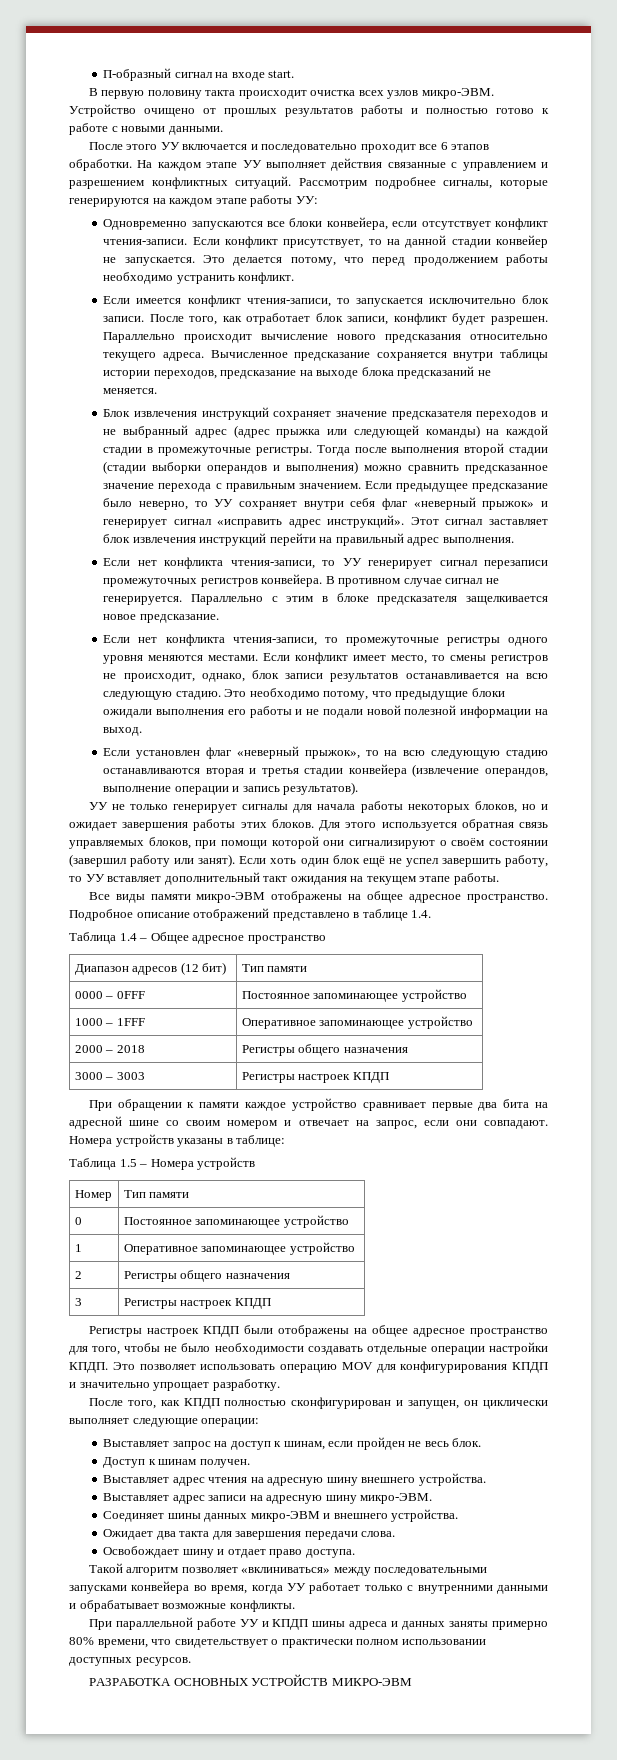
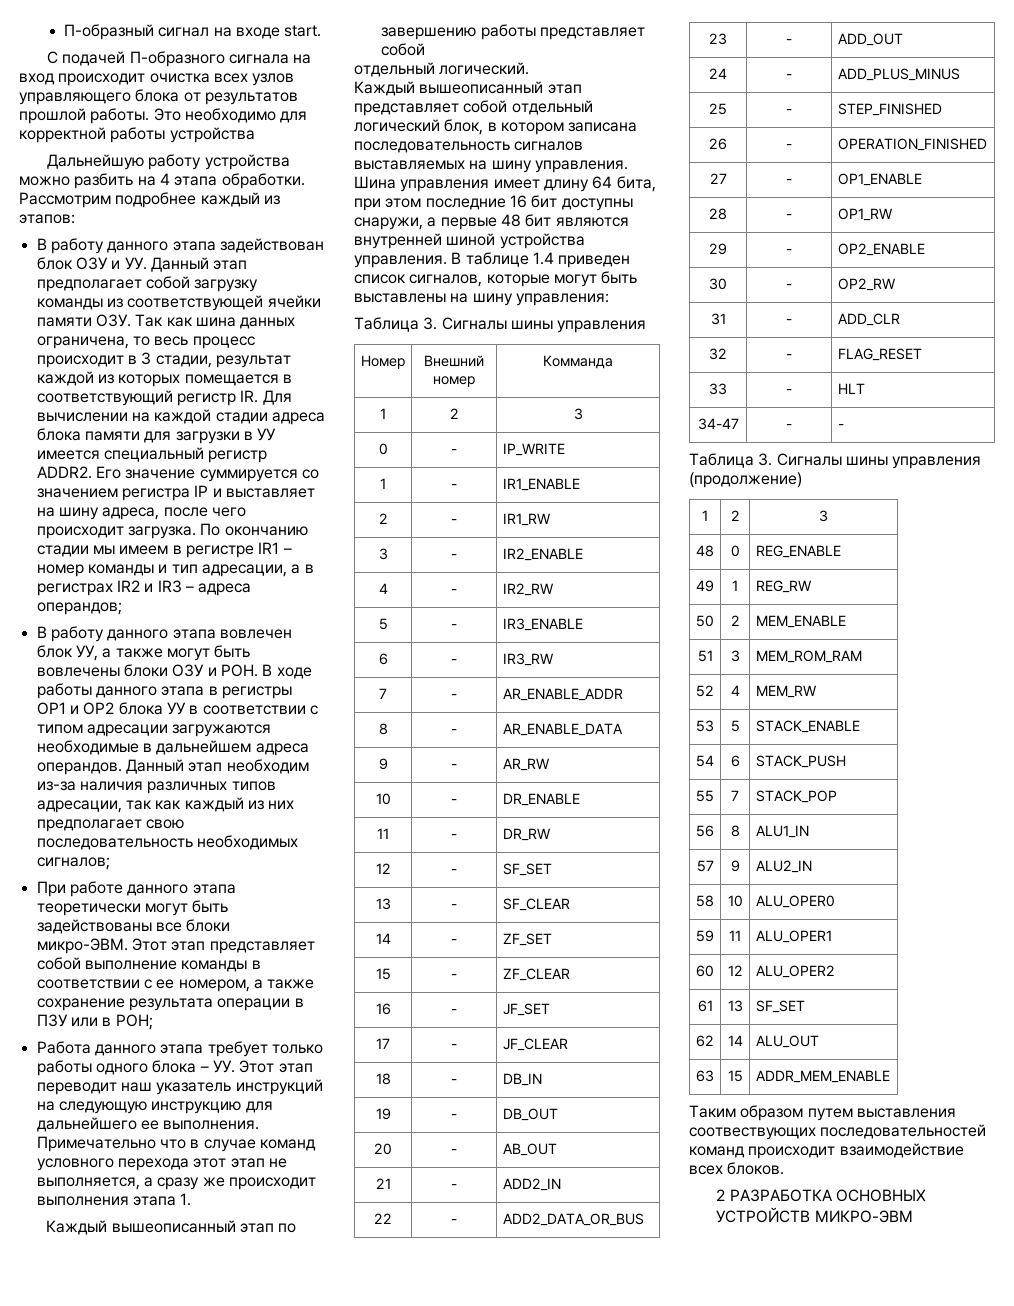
[88,88,494,99] [69,104,549,117] [69,123,223,135] [88,142,490,153] [69,158,548,171] [69,176,548,189] [69,195,318,207] [103,217,548,230] [103,235,548,248] [103,254,548,266] [103,272,295,284] [103,295,549,307] [103,313,549,325] [103,332,548,343] [103,349,548,361] [103,366,491,379] [103,388,158,394] [103,407,548,420] [103,425,548,438] [103,443,548,456] [103,461,548,474] [103,481,548,492] [103,497,548,510] [103,515,548,528] [103,533,514,546] [103,557,548,569] [103,574,499,587] [103,593,548,605] [103,614,219,623] [103,634,548,646] [103,652,549,664] [103,670,548,682] [103,688,505,700] [103,705,548,718] [103,727,143,736] [103,746,548,759] [103,764,548,777] [103,782,359,795] [88,801,548,813] [69,819,548,831] [69,836,548,849] [69,854,548,867] [69,872,499,885] [88,891,548,903] [69,908,432,921] [69,932,326,944] [74,962,227,975] [241,964,308,972] [74,991,145,999] [241,989,467,1002] [74,1018,145,1026] [241,1016,473,1029] [74,1045,145,1053] [241,1044,408,1056] [74,1072,145,1080] [241,1072,389,1083] [88,1098,548,1111] [69,1116,548,1129] [69,1134,286,1147] [69,1157,256,1170] [74,1190,112,1201] [123,1190,190,1198] [74,1217,82,1225] [123,1215,349,1228] [74,1244,82,1252] [123,1242,355,1255] [74,1271,82,1279] [123,1270,290,1282] [74,1298,82,1306] [123,1298,271,1309] [88,1325,549,1337] [69,1342,548,1355] [69,1361,548,1373] [69,1379,280,1391] [88,1397,548,1409] [69,1418,260,1427] [103,1437,482,1450] [103,1457,250,1468] [103,1473,486,1486] [103,1493,433,1504] [103,1509,459,1522] [103,1529,396,1540] [103,1546,355,1558] [88,1563,488,1576] [69,1581,548,1594] [69,1600,295,1612] [88,1617,548,1630] [69,1637,486,1648] [69,1657,191,1666] В первую половину такта происходит очистка всех узлов микро-ЭВМ. Устройство очищено от прошлых результатов работы и полностью готово к работе с новыми данными. // После этого УУ включается и последовательно проходит все 6 этапов обработки. На каждом этапе УУ выполняет действия связанные с управлением и разрешением конфликтных ситуаций. Рассмотрим подробнее сигналы, которые генерируются на каждом этапе работы УУ: // Одновременно запускаются все блоки конвейера, если отсутствует конфликт чтения-записи. Если конфликт присутствует, то на данной стадии конвейер не запускается. Это делается потому, что перед продолжением работы необходимо устранить конфликт. // Если имеется конфликт чтения-записи, то запускается исключительно блок записи. После того, как отработает блок записи, конфликт будет разрешен. Параллельно происходит вычисление нового предсказания относительно текущего адреса. Вычисленное предсказание сохраняется внутри таблицы истории переходов, предсказание на выходе блока предсказаний не меняется. // Блок извлечения инструкций сохраняет значение предсказателя переходов и не выбранный адрес (адрес прыжка или следующей команды) на каждой стадии в промежуточные регистры. Тогда после выполнения второй стадии (стадии выборки операндов и выполнения) можно сравнить предсказанное значение перехода с правильным значением. Если предыдущее предсказание было неверно, то УУ сохраняет внутри себя флаг «неверный прыжок» и генерирует сигнал «исправить адрес инструкций». Этот сигнал заставляет блок извлечения инструкций перейти на правильный адрес выполнения. // Если нет конфликта чтения-записи, то УУ генерирует сигнал перезаписи промежуточных регистров конвейера. В противном случае сигнал не генерируется. Параллельно с этим в блоке предсказателя защелкивается новое предсказание. // Если нет конфликта чтения-записи, то промежуточные регистры одного уровня меняются местами. Если конфликт имеет место, то смены регистров не происходит, однако, блок записи результатов останавливается на всю следующую стадию. Это необходимо потому, что предыдущие блоки ожидали выполнения его работы и не подали новой полезной информации на выход. // Если установлен флаг «неверный прыжок», то на всю следующую стадию останавливаются вторая и третья стадии конвейера (извлечение операндов, выполнение операции и запись результатов). // УУ не только генерирует сигналы для начала работы некоторых блоков, но и ожидает завершения работы этих блоков. Для этого используется обратная связь управляемых блоков, при помощи которой они сигнализируют о своём состоянии (завершил работу или занят). Если хоть один блок ещё не успел завершить работу, то УУ вставляет дополнительный такт ожидания на текущем этапе работы. // Все виды памяти микро-ЭВМ отображены на общее адресное пространство. Подробное описание отображений представлено в таблице 1.4. // Таблица 1.4 – Общее адресное пространство // Диапазон адресов (12 бит) | Тип памяти // 0000 – 0FFF | Постоянное запоминающее устройство // 1000 – 1FFF | Оперативное запоминающее устройство // 2000 – 2018 | Регистры общего назначения // 3000 – 3003 | Регистры настроек КПДП // При обращении к памяти каждое устройство сравнивает первые два бита на адресной шине со своим номером и отвечает на запрос, если они совпадают. Номера устройств указаны в таблице: // Таблица 1.5 – Номера устройств // Номер | Тип памяти // 0 | Постоянное запоминающее устройство // 1 | Оперативное запоминающее устройство // 2 | Регистры общего назначения // 3 | Регистры настроек КПДП // Регистры настроек КПДП были отображены на общее адресное пространство для того, чтобы не было необходимости создавать отдельные операции настройки КПДП. Это позволяет использовать операцию MOV для конфигурирования КПДП и значительно упрощает разработку. // После того, как КПДП полностью сконфигурирован и запущен, он циклически выполняет следующие операции: // Выставляет запрос на доступ к шинам, если пройден не весь блок. // Доступ к шинам получен. // Выставляет адрес чтения на адресную шину внешнего устройства. // Выставляет адрес записи на адресную шину микро-ЭВМ. // Соединяет шины данных микро-ЭВМ и внешнего устройства. // Ожидает два такта для завершения передачи слова. // Освобождает шину и отдает право доступа. // Такой алгоритм позволяет «вклиниваться» между последовательными запусками конвейера во время, когда УУ работает только с внутренними данными и обрабатывает возможные конфликты. // При параллельной работе УУ и КПДП шины адреса и данных заняты примерно 80% времени, что свидетельствует о практически полном использовании доступных ресурсов. // -> [47,51,312,67] [19,73,295,86] [19,89,298,105] [19,108,308,124] [19,127,255,143] [47,154,290,170] [19,173,305,189] [19,192,280,208] [19,214,75,224] [36,238,324,254] [36,257,248,272] [36,276,259,292] [36,295,321,311] [36,314,296,329] [36,336,255,349] [36,352,291,368] [36,371,292,387] [36,390,292,406] [36,409,325,425] [36,428,277,444] [36,447,268,463] [36,466,319,482] [36,485,315,501] [36,507,246,520] [36,523,308,539] [36,542,292,558] [36,564,314,577] [36,580,252,596] [36,602,122,615] [36,626,292,642] [36,645,251,661] [36,664,312,679] [36,683,292,699] [36,702,318,715] [36,724,272,737] [36,740,309,756] [36,759,309,775] [36,781,276,794] [36,797,295,813] [36,819,184,832] [36,835,298,850] [36,857,110,870] [36,881,236,897] [36,900,229,916] [36,919,231,934] [36,938,315,954] [36,957,261,972] [36,979,315,992] [36,998,304,1011] [36,1014,153,1030] [36,1041,323,1057] [36,1060,313,1076] [36,1079,323,1095] [36,1101,273,1114] [36,1117,260,1132] [36,1136,316,1152] [36,1158,287,1171] [36,1177,316,1190] [36,1193,192,1206] [46,1220,297,1235] [381,24,646,40] [381,43,426,56] [354,62,530,77] [354,81,582,96] [354,100,593,116] [354,119,638,135] [354,141,584,153] [354,160,628,173] [354,176,656,192] [354,195,633,211] [354,214,629,230] [354,233,585,249] [354,252,631,268] [354,271,638,287] [354,293,609,306] [354,317,647,333] [361,355,405,369] [424,355,484,367] [433,376,475,387] [543,355,613,369] [380,408,386,419] [449,408,459,419] [573,408,583,420] [378,443,388,455] [451,449,457,454] [502,443,565,456] [380,478,386,489] [451,484,457,489] [502,478,580,491] [378,513,388,524] [451,519,457,524] [502,513,551,526] [378,548,388,560] [451,554,457,559] [502,548,583,561] [378,583,388,594] [451,589,457,594] [502,583,554,596] [378,618,388,630] [451,624,457,629] [502,618,583,631] [378,653,388,665] [451,659,457,664] [502,653,554,666] [379,688,387,699] [451,694,457,699] [502,688,623,701] [378,723,388,735] [451,729,457,734] [502,723,623,736] [378,758,388,770] [451,764,457,769] [502,758,550,771] [375,793,391,805] [451,799,457,804] [502,793,580,806] [377,828,389,839] [451,834,457,839] [502,828,551,841] [375,863,391,874] [451,869,457,874] [502,863,552,876] [375,898,391,910] [451,904,457,909] [502,898,570,911] [375,933,391,944] [451,939,457,944] [502,933,552,946] [375,968,391,980] [451,974,457,979] [502,968,570,981] [375,1003,391,1015] [451,1009,457,1014] [502,1003,550,1016] [376,1038,390,1049] [451,1044,457,1049] [502,1038,568,1051] [375,1073,391,1085] [451,1079,457,1084] [502,1073,542,1086] [375,1108,391,1120] [451,1114,457,1119] [502,1108,558,1121] [374,1143,392,1155] [451,1149,457,1154] [502,1143,557,1156] [375,1178,391,1189] [451,1184,457,1189] [502,1178,561,1191] [374,1213,392,1224] [451,1219,457,1224] [502,1213,644,1226] [709,33,727,45] [786,39,792,44] [837,33,903,46] [709,68,727,79] [786,74,792,79] [837,68,960,81] [709,103,727,115] [786,109,792,114] [837,103,942,116] [709,138,727,150] [786,144,792,149] [837,138,987,151] [709,173,727,184] [786,179,792,184] [837,173,922,186] [709,208,727,220] [786,214,792,219] [837,208,893,221] [709,243,727,255] [786,249,792,254] [837,243,925,256] [709,278,727,290] [786,284,792,289] [837,278,896,291] [710,313,726,325] [786,319,792,324] [837,313,900,326] [709,348,727,360] [786,354,792,359] [837,348,922,361] [709,383,727,395] [786,389,792,394] [837,383,865,394] [697,418,739,430] [786,424,792,429] [837,424,844,429] [689,453,982,469] [689,472,802,488] [702,510,708,521] [730,510,740,521] [819,510,828,522] [696,545,714,557] [730,545,740,557] [755,545,841,558] [696,580,714,592] [732,580,738,591] [755,580,812,593] [696,615,714,627] [730,615,740,626] [755,615,846,628] [697,650,713,662] [730,650,740,662] [755,650,862,663] [696,685,714,697] [730,685,740,696] [755,685,817,698] [696,720,714,732] [730,720,740,732] [755,720,860,733] [696,755,714,767] [730,755,740,767] [755,755,846,768] [696,790,714,802] [731,790,739,801] [755,790,837,803] [696,825,714,837] [730,825,740,837] [755,825,809,838] [696,860,714,872] [730,860,740,872] [755,860,812,873] [696,895,714,907] [727,895,743,907] [755,895,835,908] [696,930,714,942] [729,930,741,941] [755,930,832,943] [696,965,714,977] [727,965,743,976] [755,965,835,978] [697,1000,713,1012] [727,1000,743,1012] [755,1000,805,1013] [696,1035,714,1047] [727,1035,743,1046] [755,1035,819,1048] [696,1070,714,1082] [727,1070,743,1082] [755,1070,890,1083] [689,1105,956,1121] [689,1124,987,1140] [689,1143,964,1159] [689,1162,785,1175] [716,1189,726,1201] С подачей П-образного сигнала на вход происходит очистка всех узлов управляющего блока от результатов прошлой работы. Это необходимо для корректной работы устройства // Дальнейшую работу устройства можно разбить на 4 этапа обработки. Рассмотрим подробнее каждый из этапов: // В работу данного этапа задействован блок ОЗУ и УУ. Данный этап предполагает собой загрузку команды из соответствующей ячейки памяти ОЗУ. Так как шина данных ограничена, то весь процесс происходит в 3 стадии, результат каждой из которых помещается в соответствующий регистр IR. Для вычислении на каждой стадии адреса блока памяти для загрузки в УУ имеется специальный регистр ADDR2. Eго значение суммируется со значением регистра IP и выставляет на шину адреса, после чего происходит загрузка. По окончанию стадии мы имеем в регистре IR1 – номер команды и тип адресации, а в регистрах IR2 и IR3 – адреса операндов; // В работу данного этапа вовлечен блок УУ, а также могут быть вовлечены блоки ОЗУ и РОН. В ходе работы данного этапа в регистры OP1 и OP2 блока УУ в соответствии с типом адресации загружаются необходимые в дальнейшем адреса операндов. Данный этап необходим из-за наличия различных типов адресации, так как каждый из них предполагает свою последовательность необходимых сигналов; // При работе данного этапа теоретически могут быть задействованы все блоки микро-ЭВМ. Этот этап представляет собой выполнение команды в соответствии с ее номером, а также сохранение результата операции в ПЗУ или в РОН; // Работа данного этапа требует только работы одного блока – УУ. Этот этап переводит наш указатель инструкций на следующую инструкцию для дальнейшего ее выполнения. Примечательно что в случае команд условного перехода этот этап не выполняется, а сразу же происходит выполнения этапа 1. // Каждый вышеописанный этап по завершению работы представляет собой // отдельный логический. // Каждый вышеописанный этап представляет собой отдельный логический блок, в котором записана последовательность сигналов выставляемых на шину управления. Шина управления имеет длину 64 бита, при этом последние 16 бит доступны снаружи, а первые 48 бит являются внутренней шиной устройства управления. В таблице 1.4 приведен список сигналов, которые могут быть выставлены на шину управления: // Таблица 3. Сигналы шины управления // Номер | Внешний номер | Комманда // 1 | 2 | 3 // 0 | - | IP_WRITE // 1 | - | IR1_ENABLE // 2 | - | IR1_RW // 3 | - | IR2_ENABLE // 4 | - | IR2_RW // 5 | - | IR3_ENABLE // 6 | - | IR3_RW // 7 | - | AR_ENABLE_ADDR // 8 | - | AR_ENABLE_DATA // 9 | - | AR_RW // 10 | - | DR_ENABLE // 11 | - | DR_RW // 12 | - | SF_SET // 13 | - | SF_CLEAR // 14 | - | ZF_SET // 15 | - | ZF_CLEAR // 16 | - | JF_SET // 17 | - | JF_CLEAR // 18 | - | DB_IN // 19 | - | DB_OUT // 20 | - | AB_OUT // 21 | - | ADD2_IN // 22 | - | ADD2_DATA_OR_BUS // 23 | - | ADD_OUT // 24 | - | ADD_PLUS_MINUS // 25 | - | STEP_FINISHED // 26 | - | OPERATION_FINISHED // 27 | - | OP1_ENABLE // 28 | - | OP1_RW // 29 | - | OP2_ENABLE // 30 | - | OP2_RW // 31 | - | ADD_CLR // 32 | - | FLAG_RESET // 33 | - | HLT // 34-47 | - | - // Таблица 3. Сигналы шины управления (продолжение) // 1 | 2 | 3 // 48 | 0 | REG_ENABLE // 49 | 1 | REG_RW // 50 | 2 | MEM_ENABLE // 51 | 3 | MEM_ROM_RAM // 52 | 4 | MEM_RW // 53 | 5 | STACK_ENABLE // 54 | 6 | STACK_PUSH // 55 | 7 | STACK_POP // 56 | 8 | ALU1_IN // 57 | 9 | ALU2_IN // 58 | 10 | ALU_OPER0 // 59 | 11 | ALU_OPER1 // 60 | 12 | ALU_OPER2 // 61 | 13 | SF_SET // 62 | 14 | ALU_OUT // 63 | 15 | ADDR_MEM_ENABLE // Таким образом путем выставления соотвествующиx последовательностей команд происходит взаимодействие всех блоков. // 2

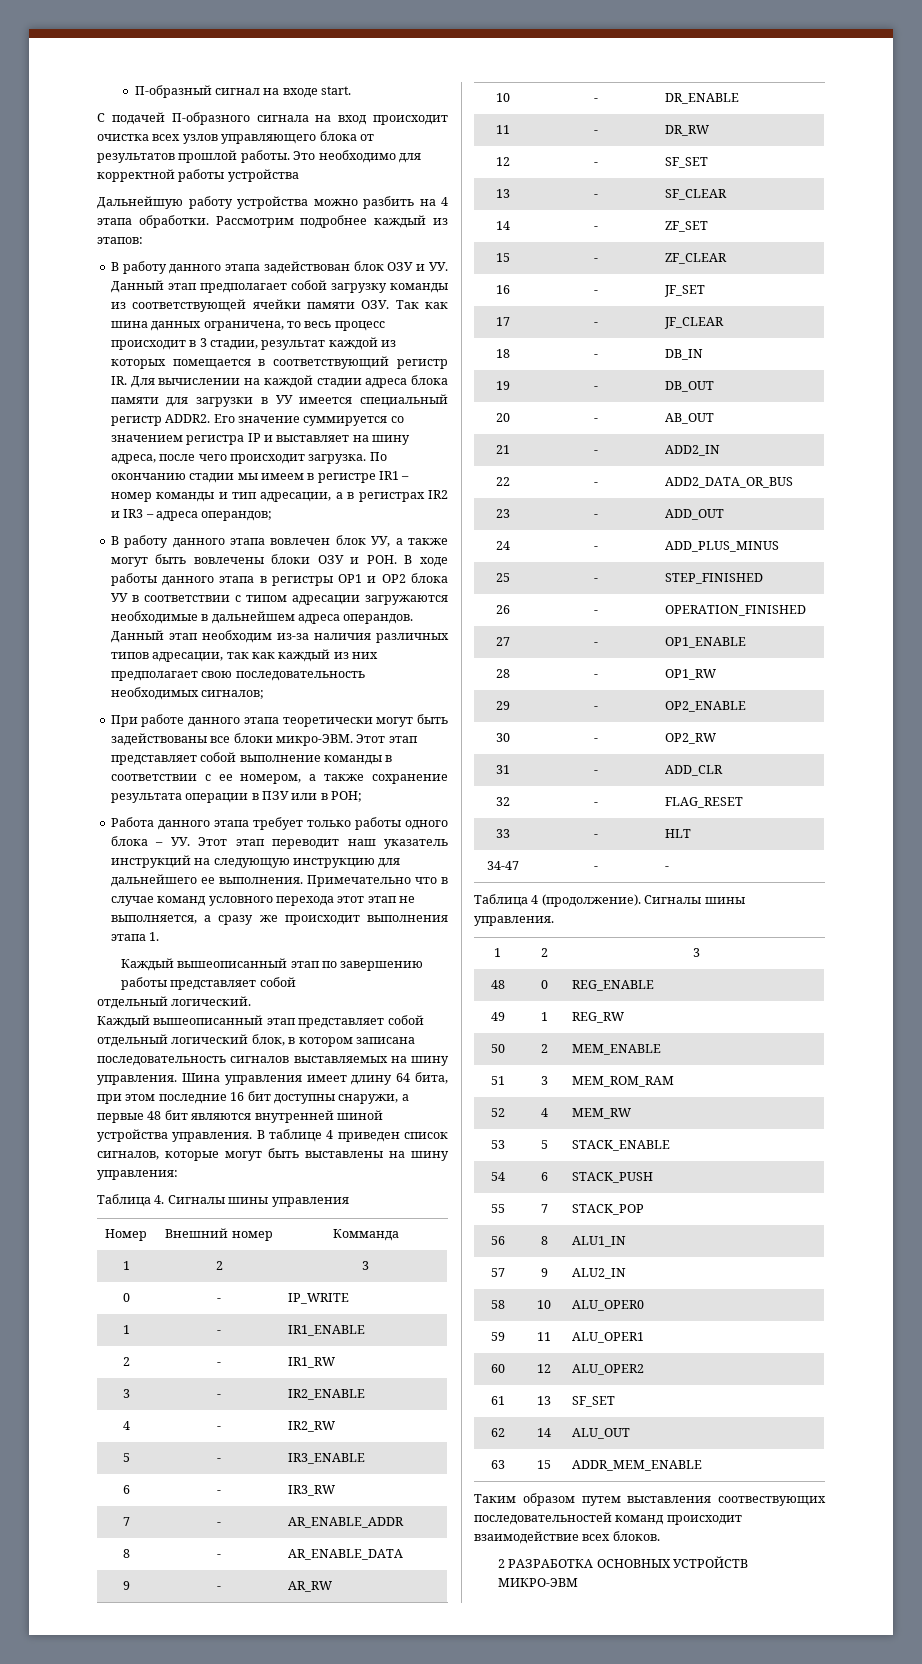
[532,252,554,265] 1.4 -> [326,1130,334,1139] 4
[423,317,438,330] 3. -> [154,1195,165,1204] 4.
[758,453,982,469] [689,472,802,488] 3. Сигналы шины управления (продолжение) -> [531,894,745,907] [474,916,554,926] 4 (продолжение). Сигналы шины управления.

